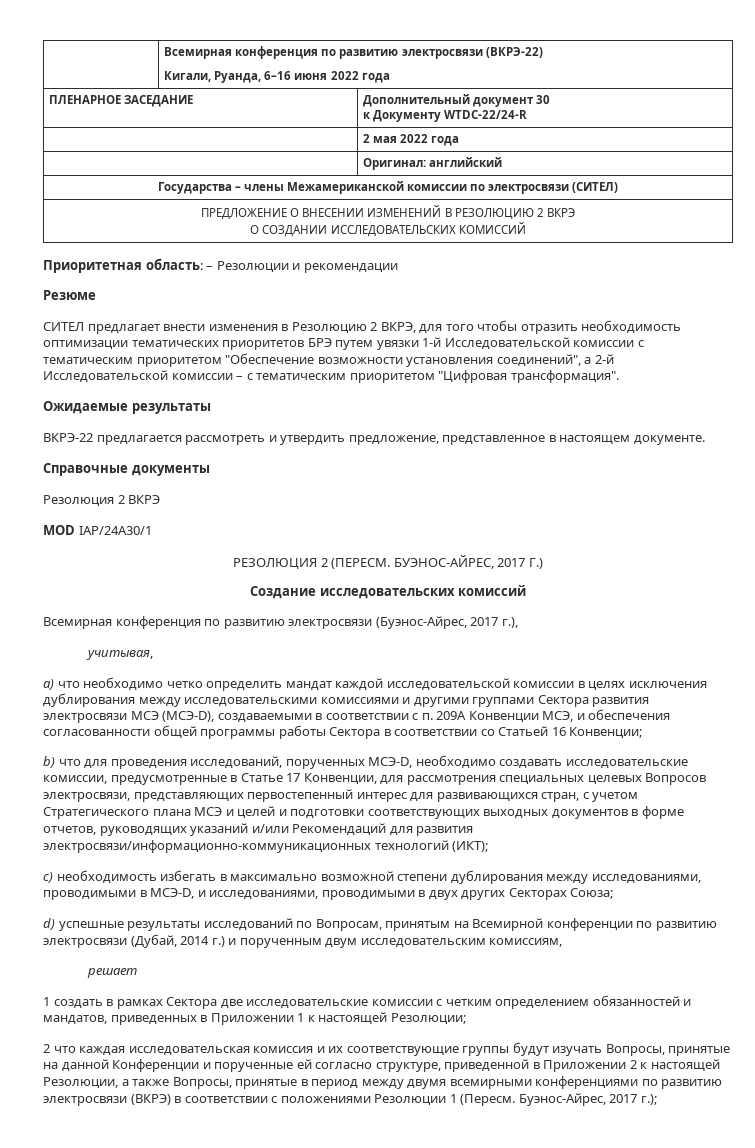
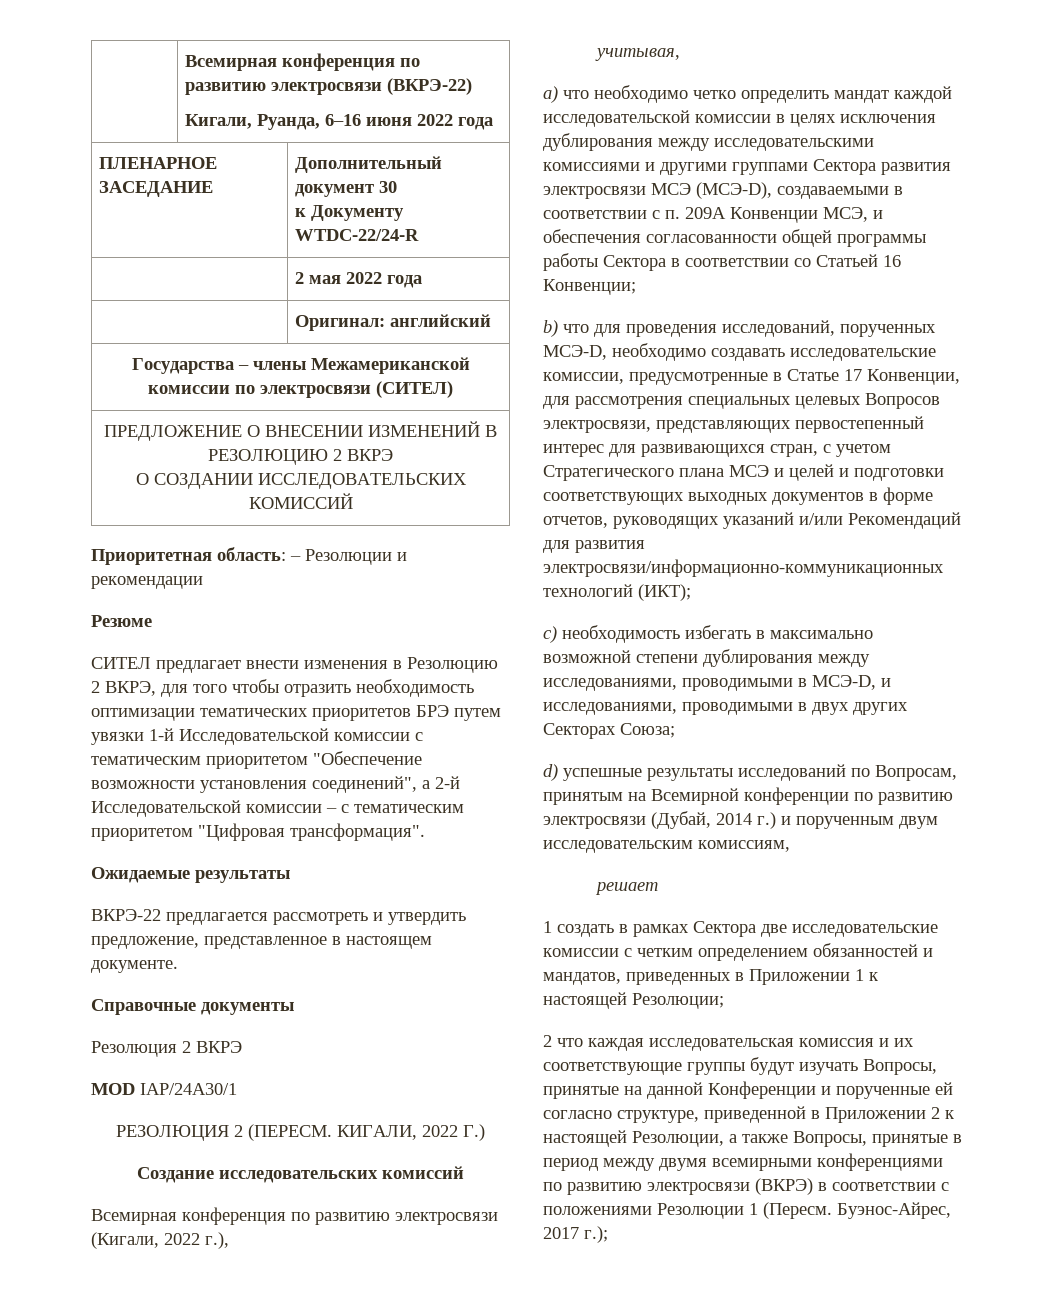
[393,555,526,569] БУЭНОС-АЙРЕС, 2017 -> [337,1125,458,1140] КИГАЛИ, 2022
[375,616,499,629] (Буэнос-Айрес, 2017 -> [91,1232,200,1249] (Кигали, 2022

